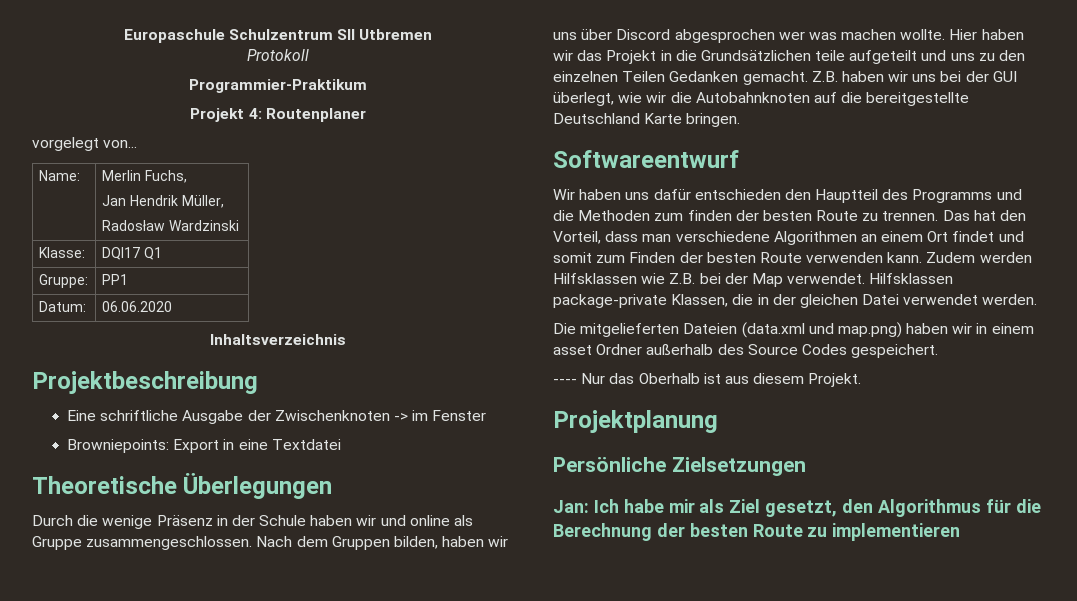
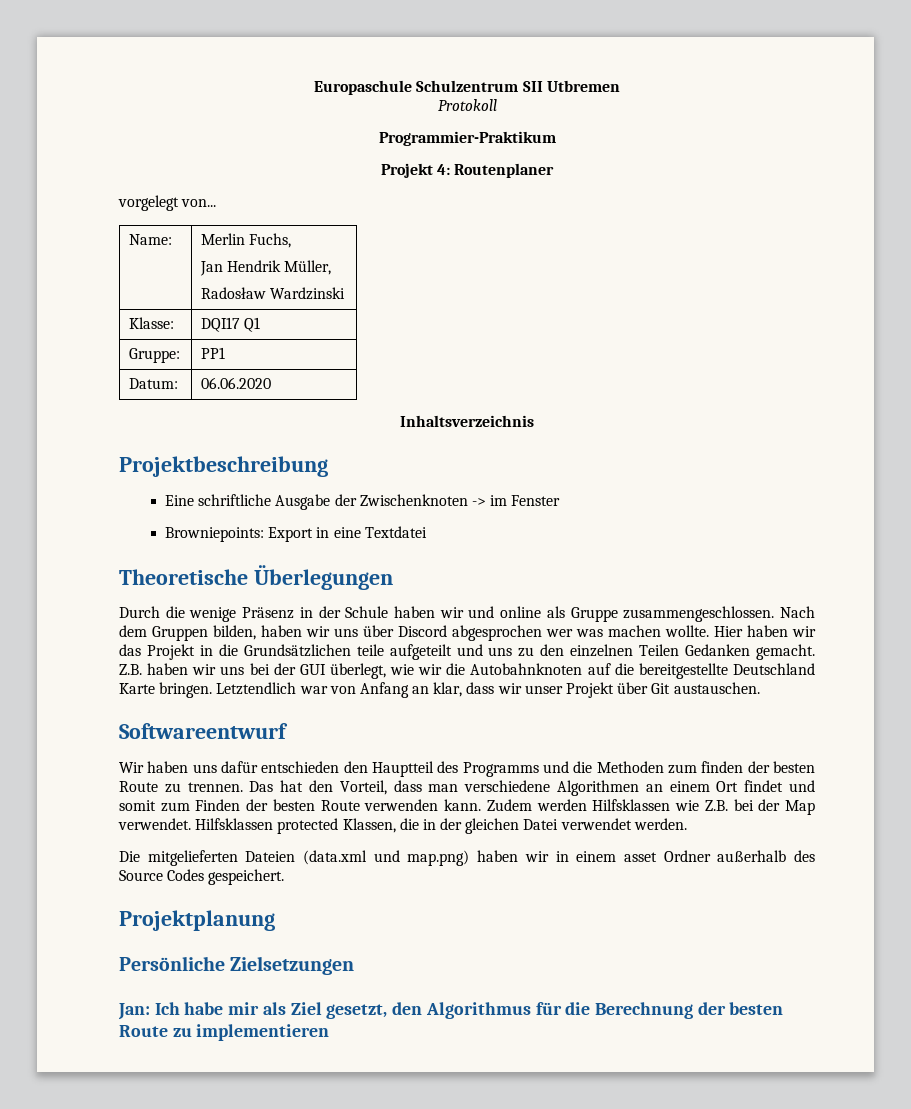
(741, 120) none -> [216,682,760,698] Letztendlich war von Anfang an klar, dass wir unser Projekt über Git austauschen.
[553,294,667,308] package-private -> [277,818,339,834] protected
[553,373,862,387] // ---- Nur das Oberhalb ist aus diesem Projekt. -> (285, 877) none

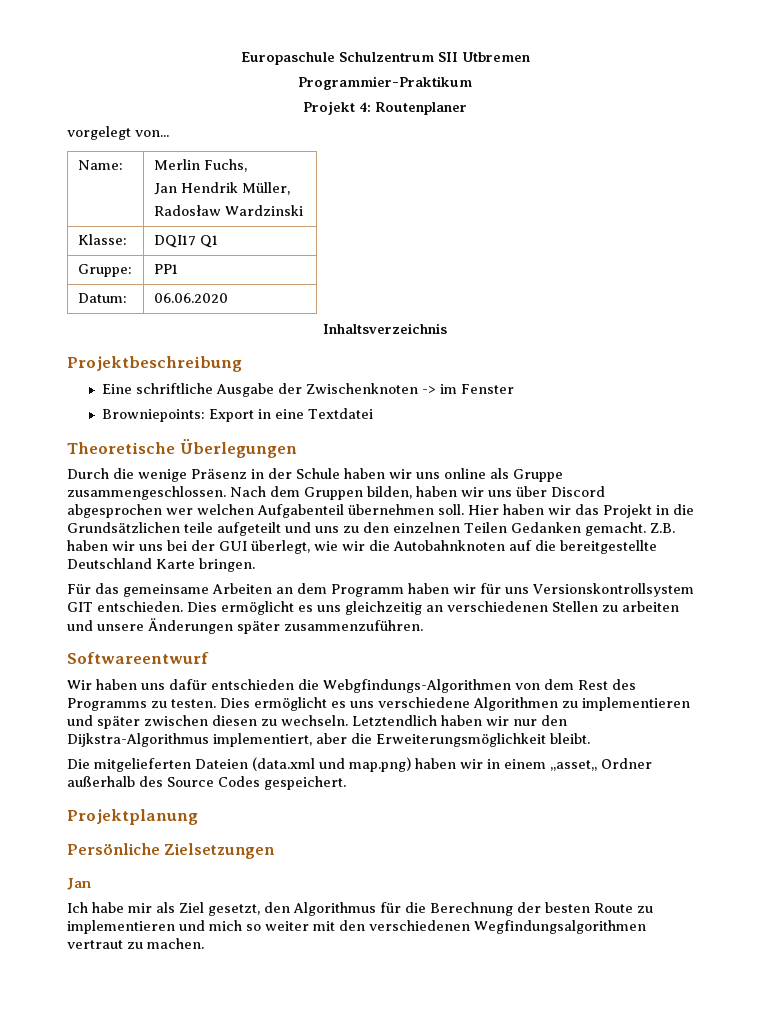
[437,99,497,111] // Protokoll -> (530, 57) none
[468,606,495,618] und -> [416,472,440,479] uns
[576,625,709,637] was machen wollte. -> [197,504,464,518] welchen Aufgabenteil übernehmen soll.
[216,682,760,698] Letztendlich war von Anfang an klar, dass wir unser Projekt über Git austauschen. -> [67,583,694,597] [67,601,679,615] [67,618,423,634] // Für das gemeinsame Arbeiten an dem Programm haben wir für uns Versionskontrollsystem GIT entschieden. Dies ermöglicht es uns gleichzeitig an verschiedenen Stellen zu arbeiten und unsere Änderungen später zusammenzuführen.
[343,761,815,777] [119,780,815,796] [119,799,816,815] [118,818,687,834] den Hauptteil des Programms und die Methoden zum finden der besten Route zu trennen. Das hat den Vorteil, dass man verschiedene Algorithmen an einem Ort findet und somit zum Finden der besten Route verwenden kann. Zudem werden Hilfsklassen wie Z.B. bei der Map verwendet. Hilfsklassen protected Klassen, die in der gleichen Datei verwendet werden. -> [298,679,636,693] [67,697,690,711] [67,715,567,729] [67,733,590,747] die Webgfindungs-Algorithmen von dem Rest des Programms zu testen. Dies ermöglicht es uns verschiedene Algorithmen zu implementieren und später zwischen diesen zu wechseln. Letztendlich haben wir nur den Dijkstra-Algorithmus implementiert, aber die Erweiterungsmöglichkeit bleibt.
[623,852,657,862] asset -> [550,760,597,771] „asset„
[118,1003,150,1020] Jan: -> [67,878,91,890] Jan //
(330, 1032) none -> [179,920,646,934] [67,938,204,949] und mich so weiter mit den verschiedenen Wegfindungsalgorithmen vertraut zu machen.

